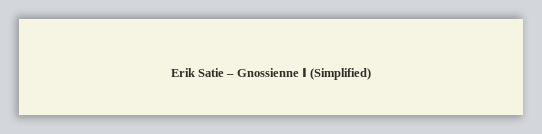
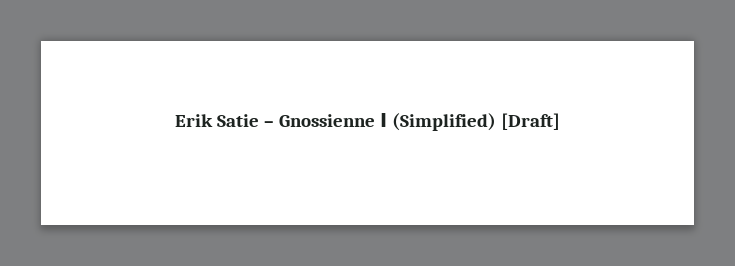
(372, 74) none -> [501,113,561,130] [Draft]

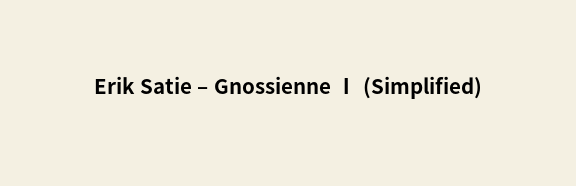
[501,113,561,130] [Draft] -> (482, 87) none

